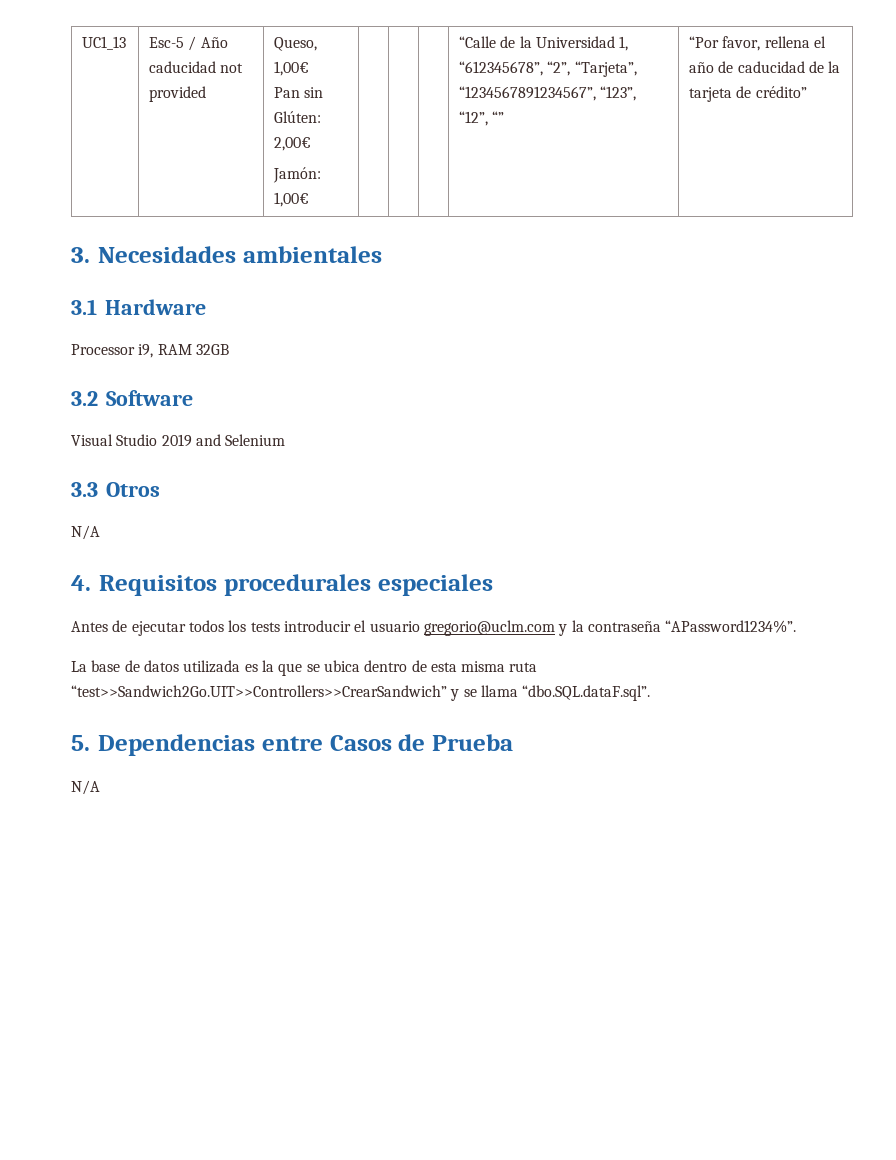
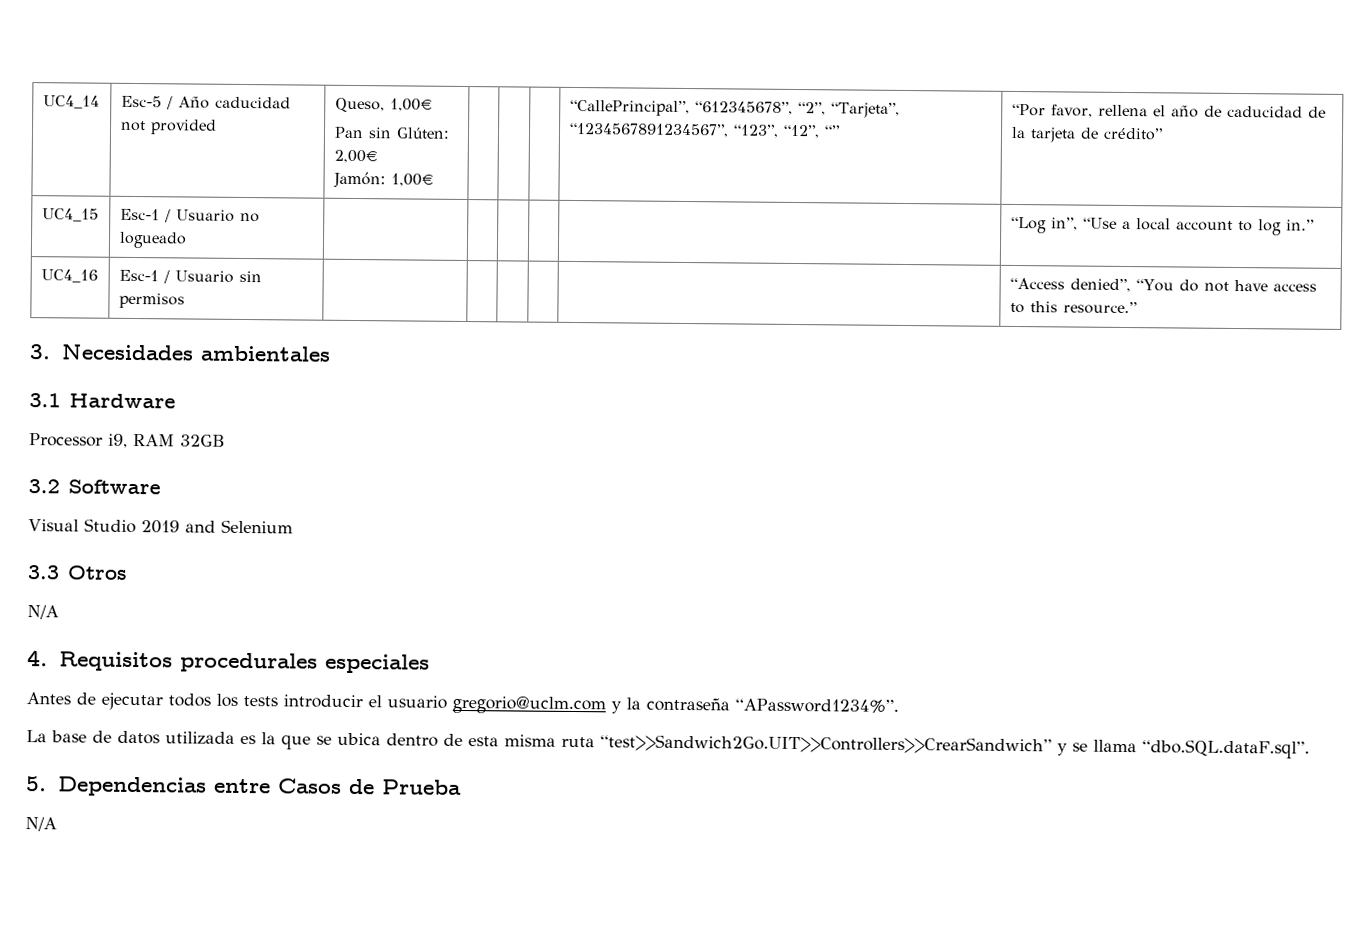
[82,36,127,50] UC1_13 -> [42,95,100,109] UC4_14
[459,36,629,51] “Calle de la Universidad 1, -> [569,99,690,117] “CallePrincipal”,
(807, 92) none -> [41,208,99,222] [119,208,260,223] [118,231,187,249] [1010,216,1314,236] [40,269,98,283] [118,269,262,284] [118,292,185,309] [1009,277,1317,293] [1009,301,1137,315] // UC4_15 | Esc-1 / Usuario no logueado | | | | | | “Log in”, “Use a local account to log in.” // UC4_16 | Esc-1 / Usuario sin permisos | | | | | | “Access denied”, “You do not have access to this resource.”

